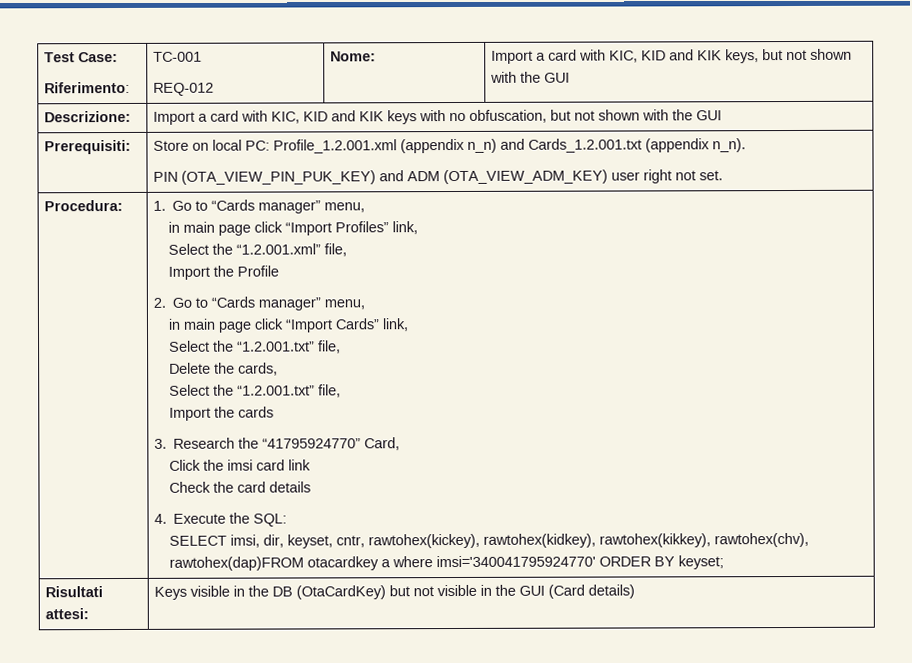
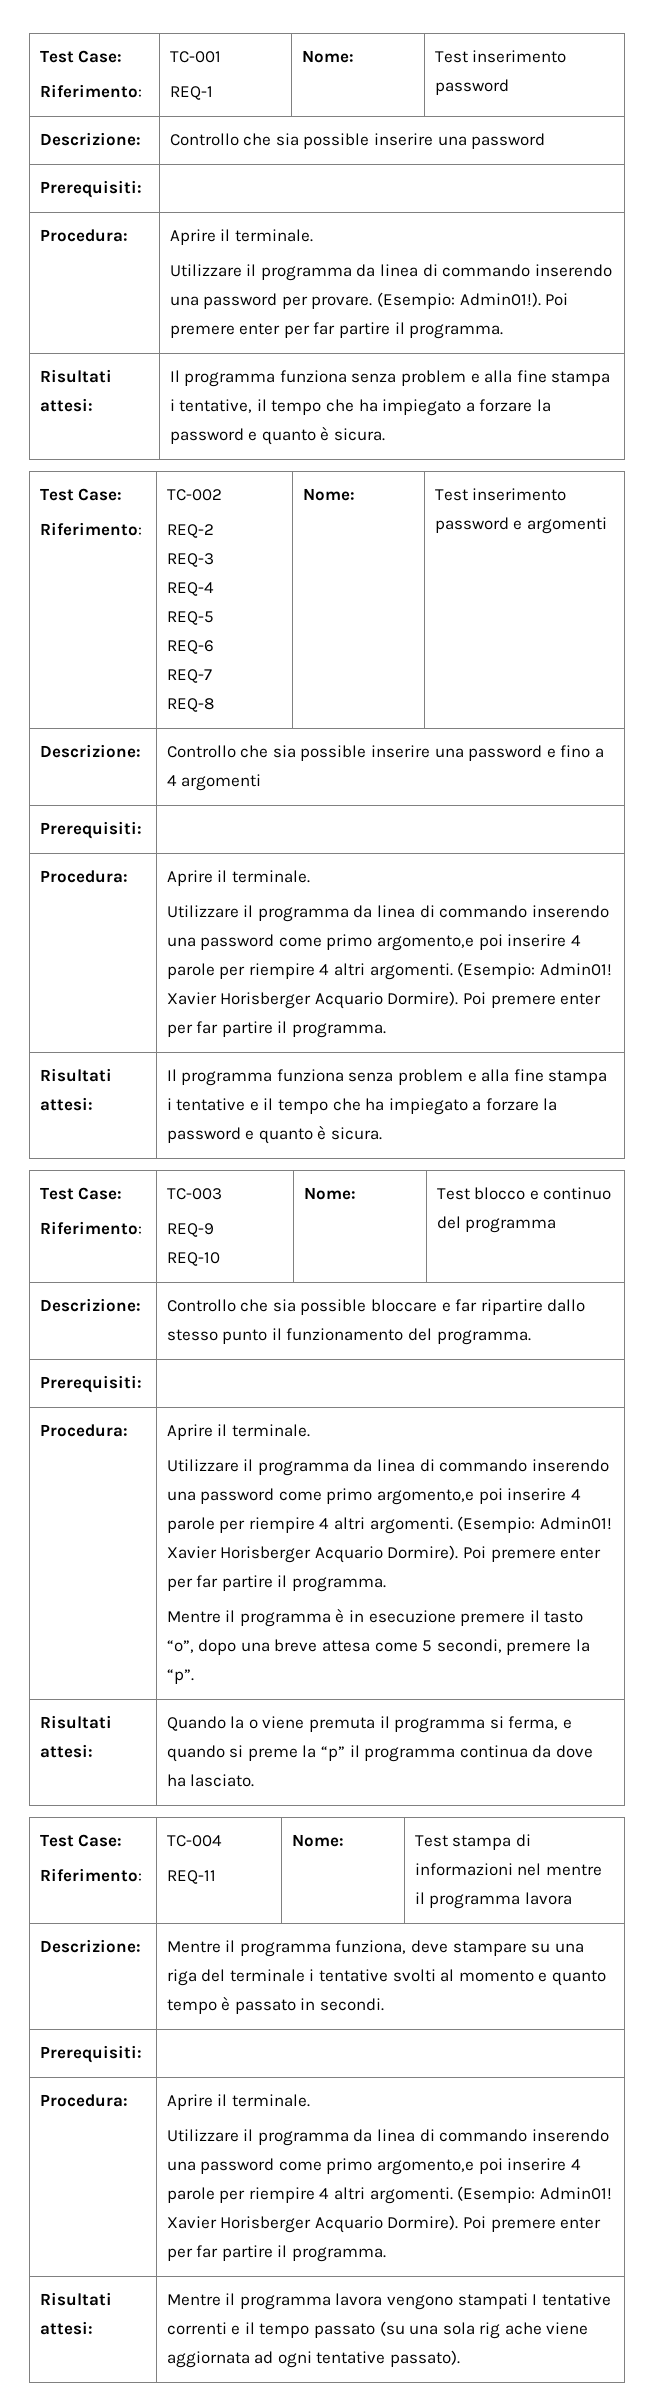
[152,82,214,96] [329,51,376,62] [490,48,852,64] [489,71,570,83] [43,110,131,123] [152,109,722,125] [43,139,131,155] [152,138,746,154] [152,169,723,185] [43,199,123,212] [152,199,366,214] [167,221,418,236] [167,243,347,257] [167,265,279,280] [152,296,366,311] [167,318,408,333] [168,340,341,354] [168,362,278,376] [168,384,341,398] [168,406,274,421] [153,437,401,451] [168,459,311,471] [168,481,311,493] [153,512,288,527] [168,532,809,549] [168,555,724,571] [44,586,103,598] [44,608,89,620] [153,584,635,600] REQ-012 | Nome: | Import a card with KIC, KID and KIK keys, but not shown with the GUI // Descrizione: | Import a card with KIC, KID and KIK keys with no obfuscation, but not shown with the GUI // Prerequisiti: | Store on local PC: Profile_1.2.001.xml (appendix n_n) and Cards_1.2.001.txt (appendix n_n). // PIN (OTA_VIEW_PIN_PUK_KEY) and ADM (OTA_VIEW_ADM_KEY) user right not set. // Procedura: | 1. Go to “Cards manager” menu, // in main page click “Import Profiles” link, // Select the “1.2.001.xml” file, // Import the Profile // 2. Go to “Cards manager” menu, // in main page click “Import Cards” link, // Select the “1.2.001.txt” file, // Delete the cards, // Select the “1.2.001.txt” file, // Import the cards // 3. Research the “41795924770” Card, // Click the imsi card link // Check the card details // 4. Execute the SQL: // SELECT imsi, dir, keyset, cntr, rawtohex(kickey), rawtohex(kidkey), rawtohex(kikkey), rawtohex(chv), rawtohex(dap)FROM otacardkey a where imsi='340041795924770' ORDER BY keyset; // Risultati attesi: | Keys visible in the DB (OtaCardKey) but not visible in the GUI (Card details) -> [169,86,213,100] [301,50,354,63] [434,50,567,63] [434,79,509,95] [39,132,141,146] [169,133,546,149] [39,180,142,198] [39,229,128,242] [169,229,313,245] [169,264,612,281] [169,292,569,309] [169,322,504,339] [39,369,112,383] [39,398,93,412] [169,370,611,387] [169,399,551,416] [169,426,385,445] [39,488,123,501] [39,522,142,536] [166,489,222,501] [166,524,214,538] [166,553,214,567] [166,582,214,596] [166,611,214,625] [166,640,214,654] [166,669,212,683] [166,698,214,712] [302,488,355,501] [434,488,567,501] [434,517,607,534] [39,744,141,758] [166,745,604,761] [166,774,262,791] [39,821,142,839] [39,870,128,883] [166,870,310,886] [166,905,609,922] [166,934,581,951] [166,962,612,980] [166,991,602,1009] [166,1021,386,1038] [39,1068,112,1082] [39,1097,93,1111] [166,1069,608,1086] [166,1098,558,1115] [166,1125,382,1144] [39,1187,123,1200] [39,1221,142,1235] [166,1188,222,1200] [166,1223,214,1237] [166,1252,220,1266] [303,1187,356,1200] [436,1187,612,1200] [436,1216,557,1233] [39,1298,141,1312] [166,1299,586,1315] [166,1328,531,1345] [39,1375,142,1393] [39,1424,128,1437] [166,1424,310,1440] [166,1459,609,1476] [166,1488,581,1505] [166,1516,612,1534] [166,1545,602,1563] [166,1575,386,1592] [166,1608,584,1627] [166,1639,590,1655] [166,1669,194,1684] [39,1715,112,1729] [39,1744,93,1758] [166,1716,572,1733] [166,1745,593,1762] [166,1774,255,1787] [39,1834,123,1847] [39,1868,142,1882] [166,1835,222,1847] [166,1870,216,1884] [291,1834,344,1847] [414,1834,531,1850] [414,1863,602,1876] [414,1892,572,1909] [39,1939,141,1953] [166,1940,584,1957] [166,1969,606,1986] [166,1996,384,2014] [39,2045,142,2063] [39,2094,128,2107] [166,2094,310,2110] [166,2129,609,2146] [166,2158,581,2175] [166,2186,612,2204] [166,2215,602,2233] [166,2245,386,2262] [39,2292,112,2306] [39,2321,93,2335] [166,2293,611,2310] [166,2321,589,2339] [166,2350,460,2368] REQ-1 | Nome: | Test inserimento password // Descrizione: | Controllo che sia possible inserire una password // Prerequisiti: | // Procedura: | Aprire il terminale. // Utilizzare il programma da linea di commando inserendo una password per provare. (Esempio: Admin01!). Poi premere enter per far partire il programma. // Risultati attesi: | Il programma funziona senza problem e alla fine stampa i tentative, il tempo che ha impiegato a forzare la password e quanto è sicura. // Test Case: // Riferimento: | TC-002 // REQ-2 // REQ-3 // REQ-4 // REQ-5 // REQ-6 // REQ-7 // REQ-8 | Nome: | Test inserimento password e argomenti // Descrizione: | Controllo che sia possible inserire una password e fino a 4 argomenti // Prerequisiti: | // Procedura: | Aprire il terminale. // Utilizzare il programma da linea di commando inserendo una password come primo argomento,e poi inserire 4 parole per riempire 4 altri argomenti. (Esempio: Admin01! Xavier Horisberger Acquario Dormire). Poi premere enter per far partire il programma. // Risultati attesi: | Il programma funziona senza problem e alla fine stampa i tentative e il tempo che ha impiegato a forzare la password e quanto è sicura. // Test Case: // Riferimento: | TC-003 // REQ-9 // REQ-10 | Nome: | Test blocco e continuo del programma // Descrizione: | Controllo che sia possible bloccare e far ripartire dallo stesso punto il funzionamento del programma. // Prerequisiti: | // Procedura: | Aprire il terminale. // Utilizzare il programma da linea di commando inserendo una password come primo argomento,e poi inserire 4 parole per riempire 4 altri argomenti. (Esempio: Admin01! Xavier Horisberger Acquario Dormire). Poi premere enter per far partire il programma. // Mentre il programma è in esecuzione premere il tasto “o”, dopo una breve attesa come 5 secondi, premere la “p”. // Risultati attesi: | Quando la o viene premuta il programma si ferma, e quando si preme la “p” il programma continua da dove ha lasciato. // Test Case: // Riferimento: | TC-004 // REQ-11 | Nome: | Test stampa di informazioni nel mentre il programma lavora // Descrizione: | Mentre il programma funziona, deve stampare su una riga del terminale i tentative svolti al momento e quanto tempo è passato in secondi. // Prerequisiti: | // Procedura: | Aprire il terminale. // Utilizzare il programma da linea di commando inserendo una password come primo argomento,e poi inserire 4 parole per riempire 4 altri argomenti. (Esempio: Admin01! Xavier Horisberger Acquario Dormire). Poi premere enter per far partire il programma. // Risultati attesi: | Mentre il programma lavora vengono stampati I tentative correnti e il tempo passato (su una sola rig ache viene aggiornata ad ogni tentative passato).

